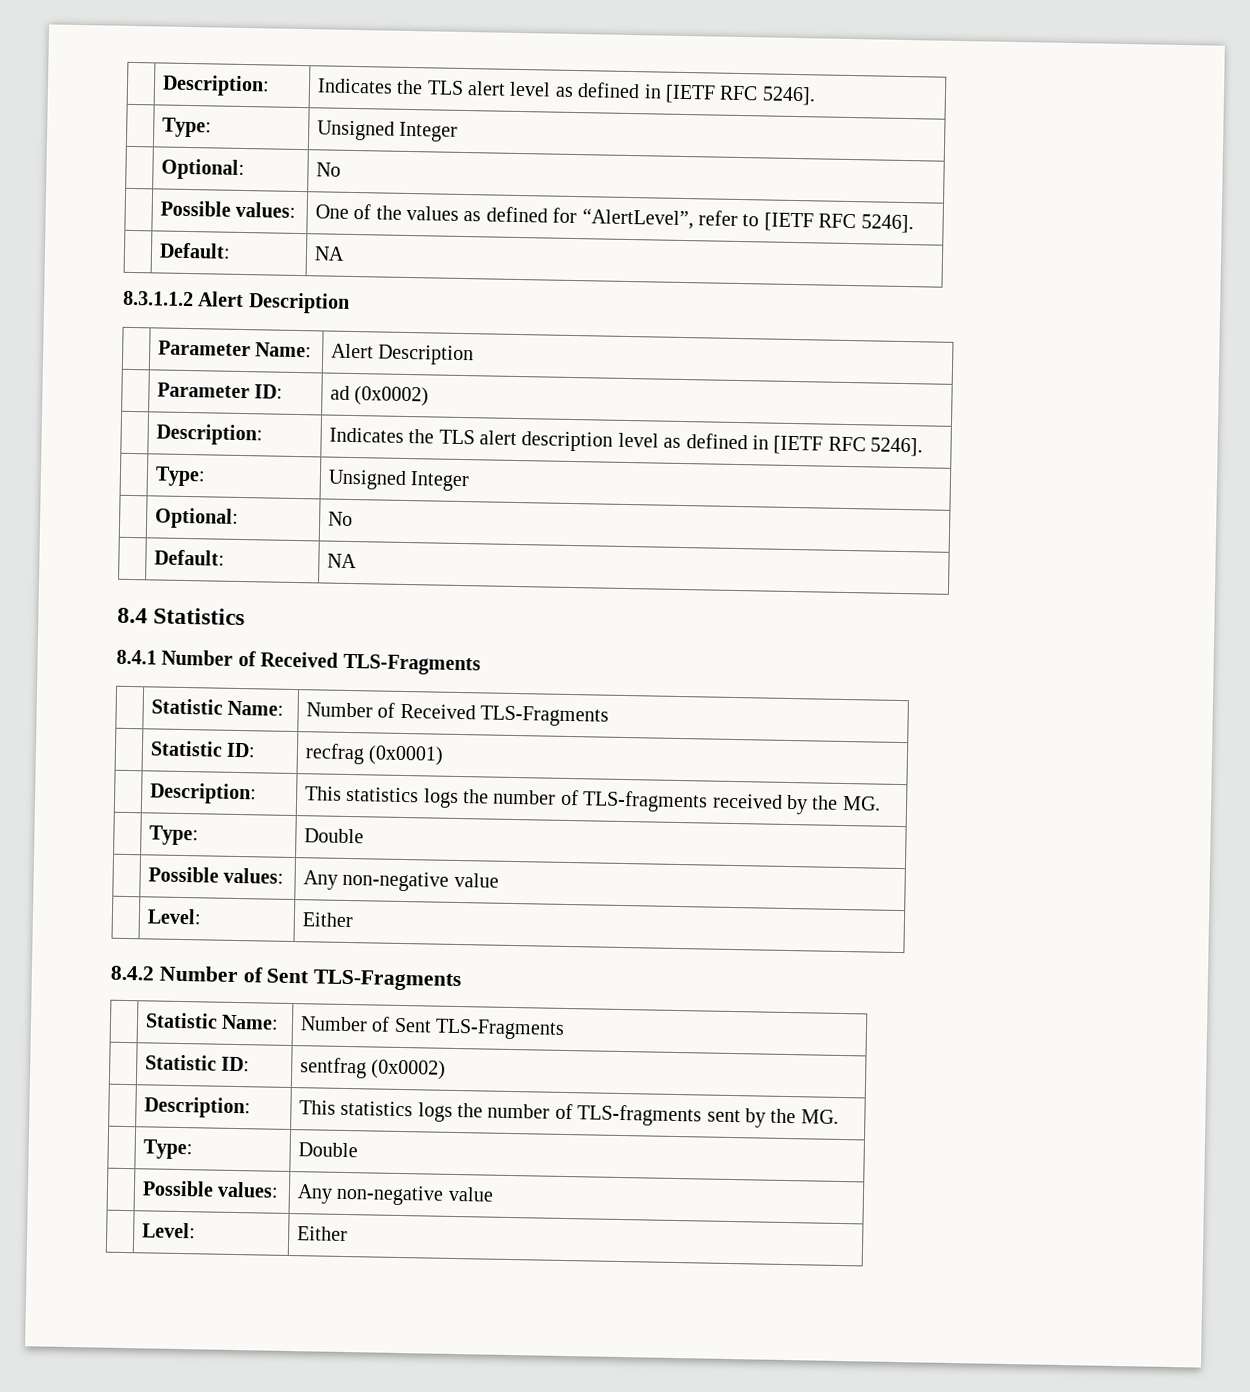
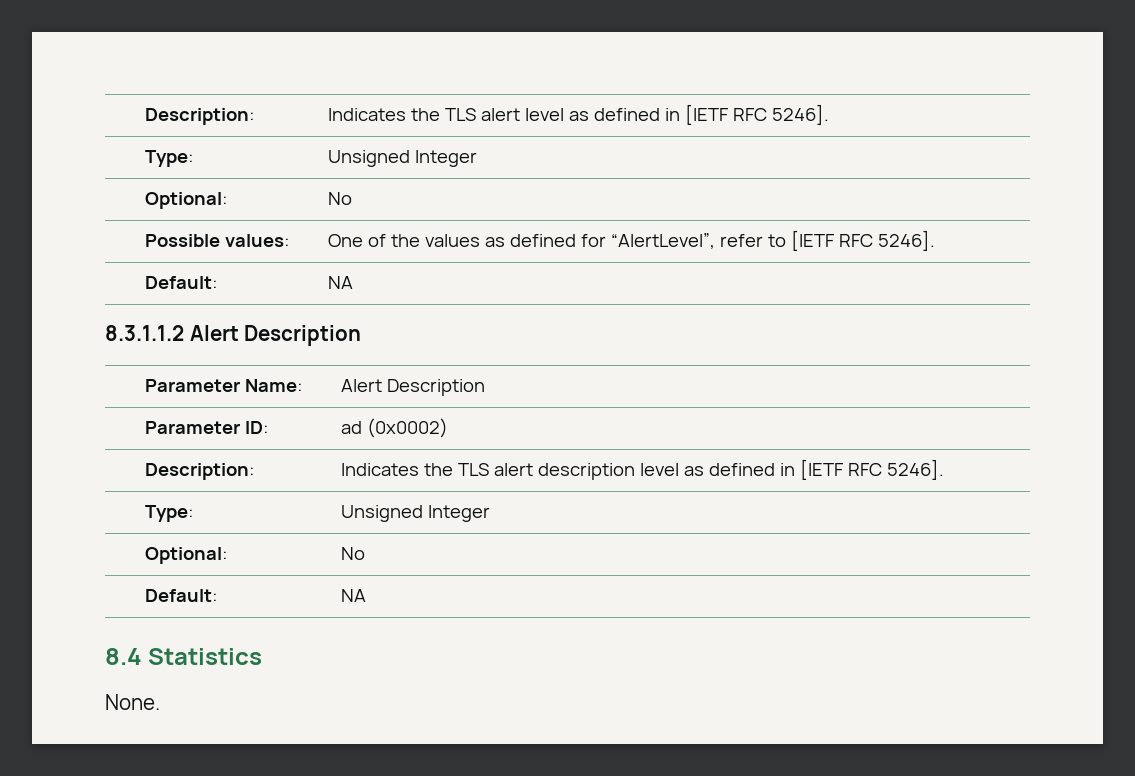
[116,649,481,676] [150,698,285,716] [305,702,609,727] [149,740,257,758] [304,743,445,766] [148,782,257,805] [304,786,881,815] [148,825,199,846] [303,828,364,844] [147,866,285,884] [302,870,499,892] [146,908,202,925] [301,912,354,928] [110,965,462,992] [144,1012,280,1030] [299,1016,565,1040] [144,1054,251,1072] [299,1057,447,1080] [143,1096,251,1119] [298,1100,839,1128] [142,1139,193,1160] [297,1142,358,1158] [141,1180,280,1198] [296,1184,494,1206] [141,1222,196,1239] [296,1226,348,1242] 8.4.1 Number of Received TLS-Fragments // | Statistic Name: | Number of Received TLS-Fragments // | Statistic ID: | recfrag (0x0001) // | Description: | This statistics logs the number of TLS-fragments received by the MG. // | Type: | Double // | Possible values: | Any non-negative value // | Level: | Either // 8.4.2 Number of Sent TLS-Fragments // | Statistic Name: | Number of Sent TLS-Fragments // | Statistic ID: | sentfrag (0x0002) // | Description: | This statistics logs the number of TLS-fragments sent by the MG. // | Type: | Double // | Possible values: | Any non-negative value // | Level: | Either -> [105,694,160,710] None.

